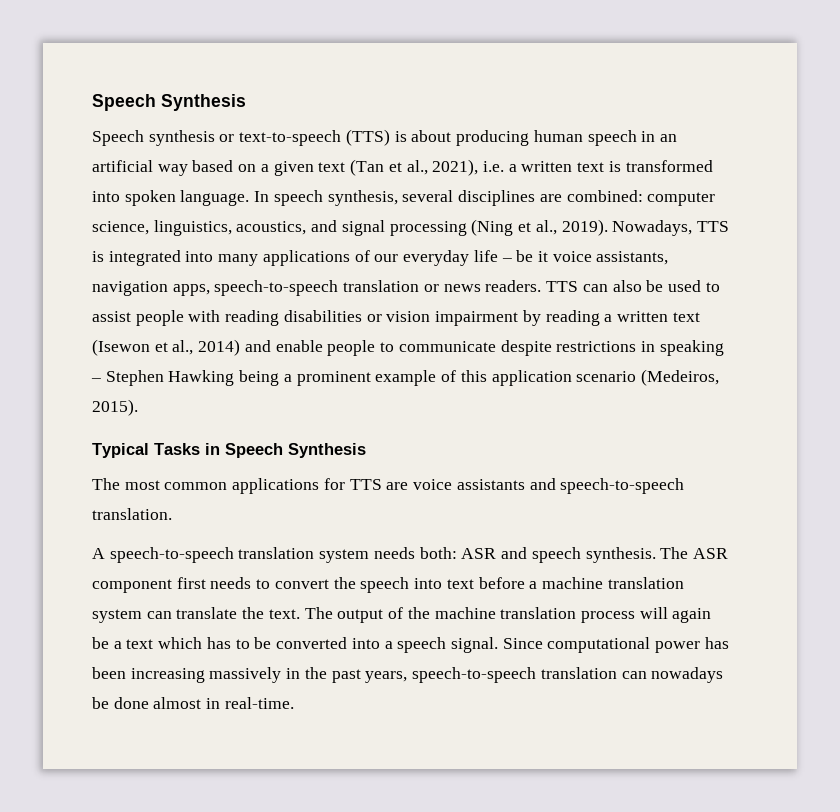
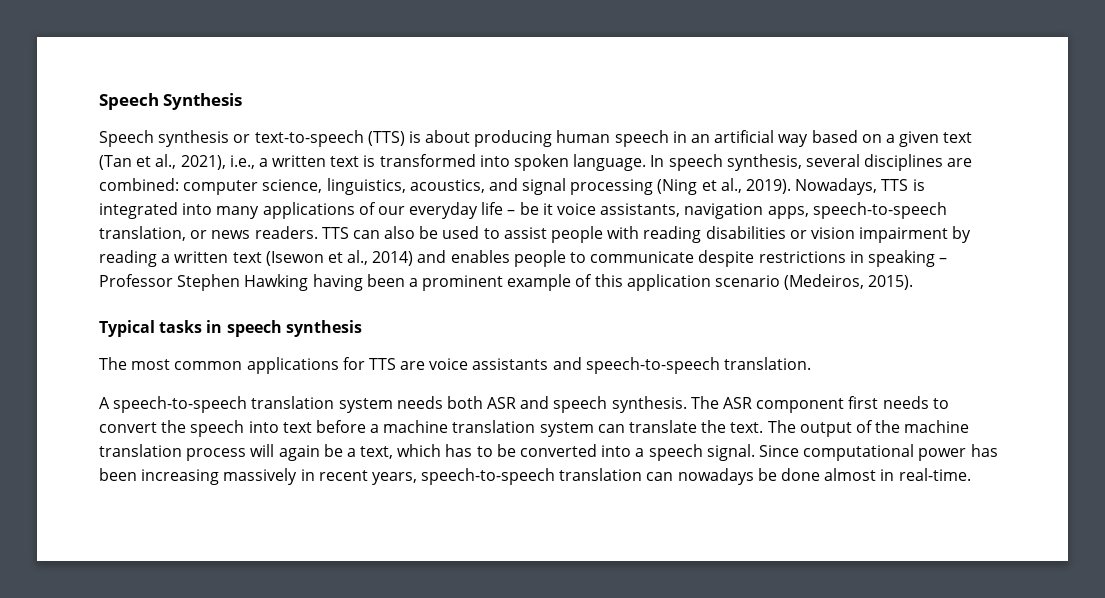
[482,161,504,172] i.e. -> [229,155,255,169] i.e.,
[343,280,420,292] translation -> [99,226,186,241] translation,
[275,340,323,352] enable -> [450,250,510,263] enables
(101, 380) none -> [99,274,173,287] Professor
[239,370,280,386] being -> [312,274,405,291] having been
[154,443,366,458] Tasks in Speech Synthesis -> [159,320,362,337] tasks in speech synthesis
[419,547,457,559] both: -> [446,396,483,409] both
[126,639,154,649] text -> [360,446,394,459] text,
[304,667,361,683] the past -> [318,470,368,481] recent

